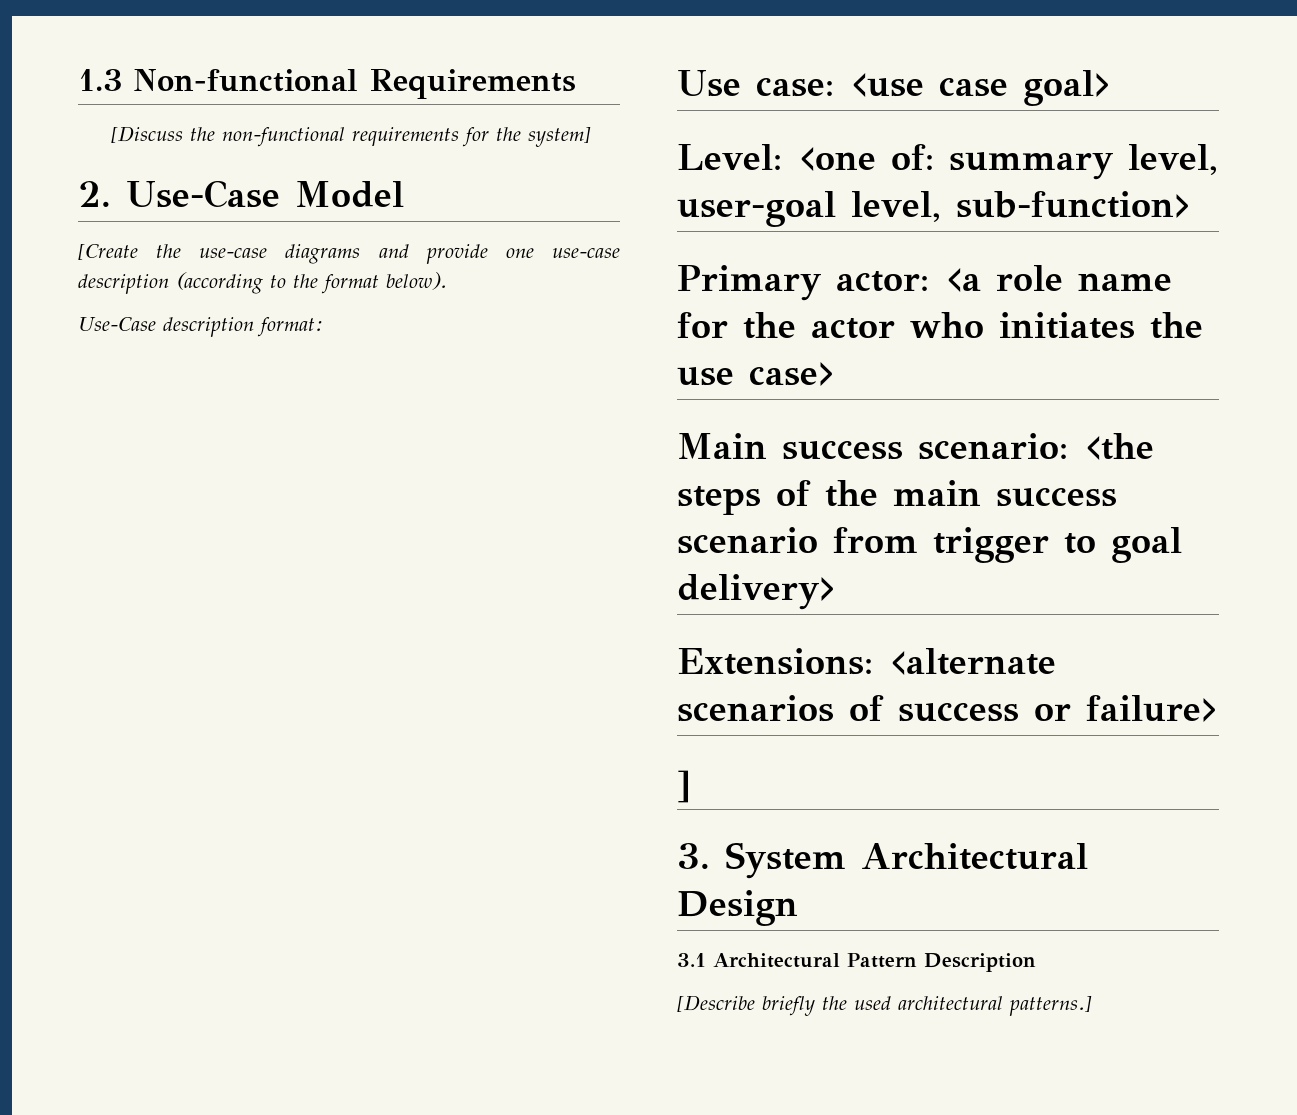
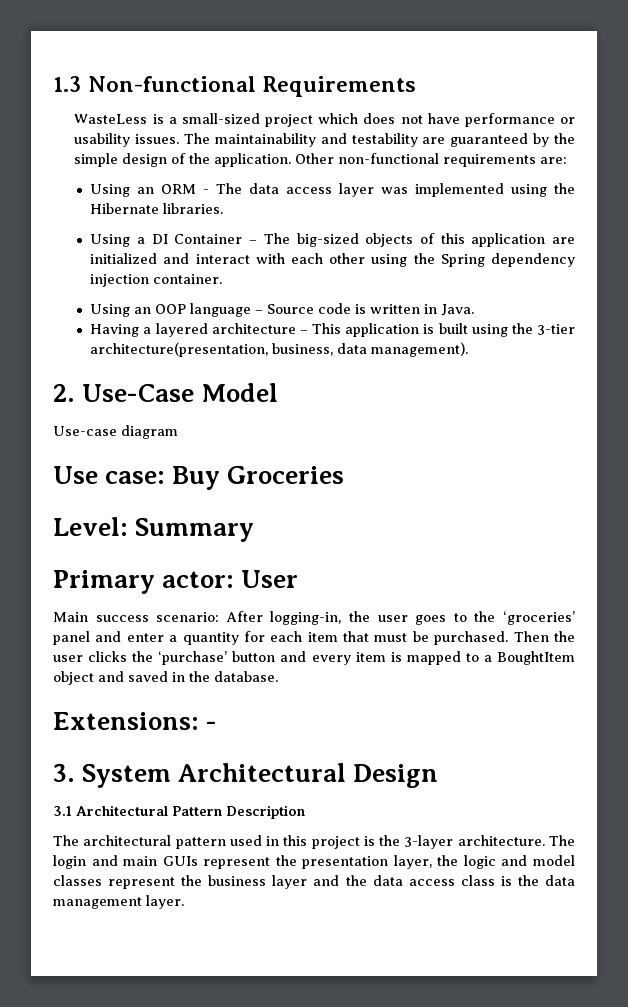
[111,126,592,147] [78,180,404,208] [78,243,621,264] [78,272,447,294] [78,317,323,337] [677,70,1112,106] [677,144,1218,180] [677,191,1192,227] [677,265,1172,301] [677,312,1203,339] [677,362,836,386] [677,433,1154,460] [677,480,1117,515] [677,527,1182,563] [677,574,837,610] [677,648,1056,675] [677,695,1219,722] [677,770,691,803] [Discuss the non-functional requirements for the system] // 2. Use-Case Model // [Create the use-case diagrams and provide one use-case description (according to the format below). // Use-Case description format: // Use case: <use case goal> // Level: <one of: summary level, user-goal level, sub-function> // Primary actor: <a role name for the actor who initiates the use case> // Main success scenario: <the steps of the main success scenario from trigger to goal delivery> // Extensions: <alternate scenarios of success or failure> // ] -> [74,113,575,127] [74,133,575,147] [74,153,568,167] [90,183,575,197] [90,203,224,214] [90,233,575,247] [90,253,575,267] [90,274,223,287] [90,303,475,317] [90,323,575,337] [90,342,469,357] [53,383,279,402] [53,425,178,439] [53,466,345,490] [53,517,255,542] [53,570,299,594] [53,611,576,625] [53,631,575,645] [53,651,575,665] [53,671,278,685] [53,712,218,730] WasteLess is a small-sized project which does not have performance or usability issues. The maintainability and testability are guaranteed by the simple design of the application. Other non-functional requirements are: // Using an ORM - The data access layer was implemented using the Hibernate libraries. // Using a DI Container – The big-sized objects of this application are initialized and interact with each other using the Spring dependency injection container. // Using an OOP language – Source code is written in Java. // Having a layered architecture – This application is built using the 3-tier architecture(presentation, business, data management). // 2. Use-Case Model // Use-case diagram // Use case: Buy Groceries // Level: Summary // Primary actor: User // Main success scenario: After logging-in, the user goes to the ‘groceries’ panel and enter a quantity for each item that must be purchased. Then the user clicks the ‘purchase’ button and every item is mapped to a BoughtItem object and saved in the database. // Extensions: -
[677,995,1092,1016] [Describe briefly the used architectural patterns.] -> [53,835,575,849] [53,855,575,869] [53,875,575,889] [53,895,184,909] The architectural pattern used in this project is the 3-layer architecture. The login and main GUIs represent the presentation layer, the logic and model classes represent the business layer and the data access class is the data management layer.

